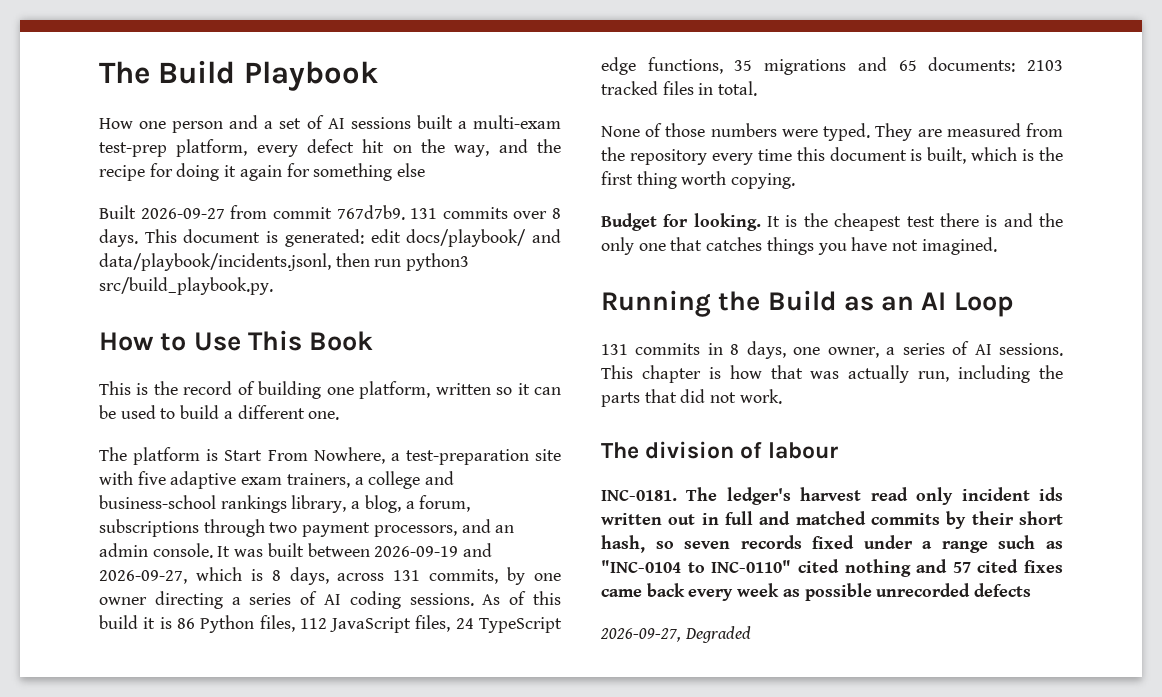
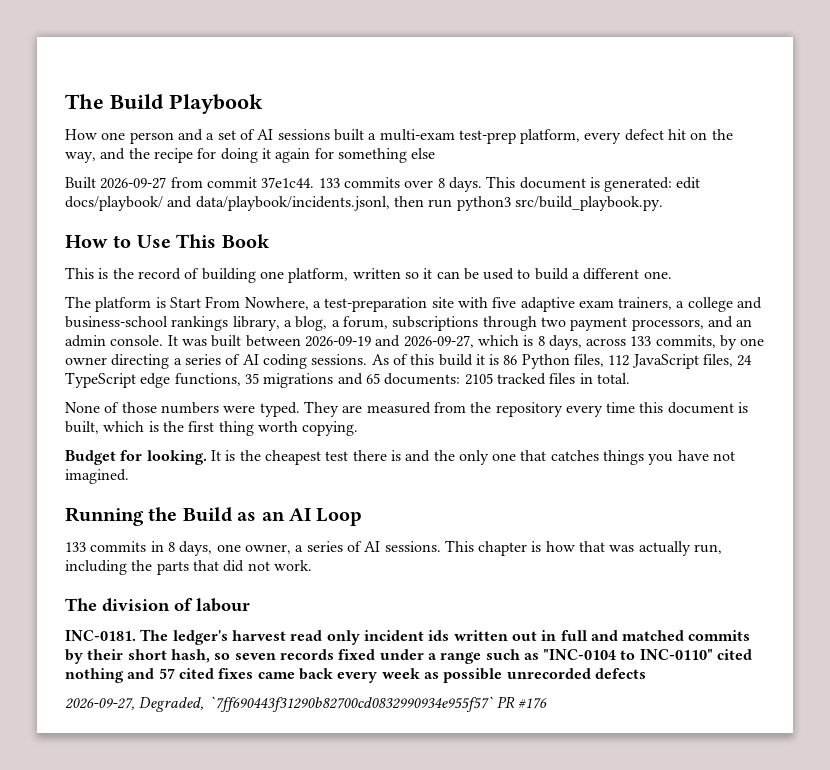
[336,205,438,220] 767d7b9. 131 -> [261,177,340,188] 37e1c44. 133
[393,570,421,581] 131 -> [630,336,652,346] 133
[1027,60,1063,71] 2103 -> [464,373,493,385] 2105
[601,344,628,355] 131 -> [65,542,86,552] 133
[684,626,751,643] Degraded -> [139,696,548,712] Degraded, `7ff690443f31290b82700cd0832990934e955f57` PR #176

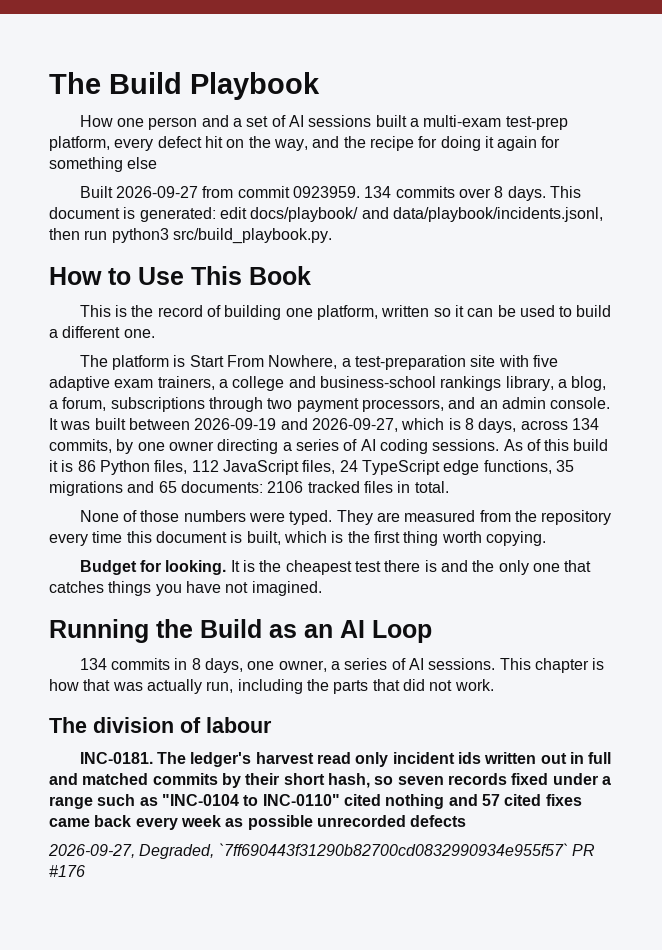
[261,177,340,188] 37e1c44. 133 -> [292,186,392,198] 0923959. 134
[630,336,652,346] 133 -> [571,418,599,430] 134
[464,373,493,385] 2105 -> [267,481,304,493] 2106
[65,542,86,552] 133 -> [79,658,107,670] 134

